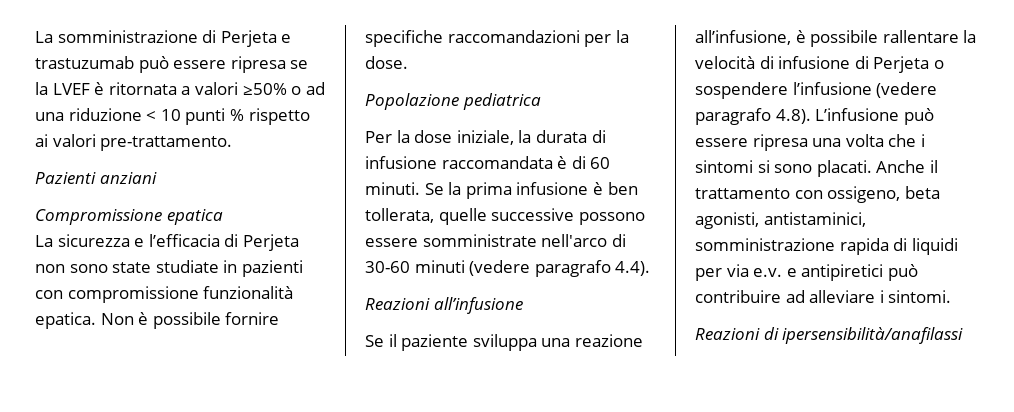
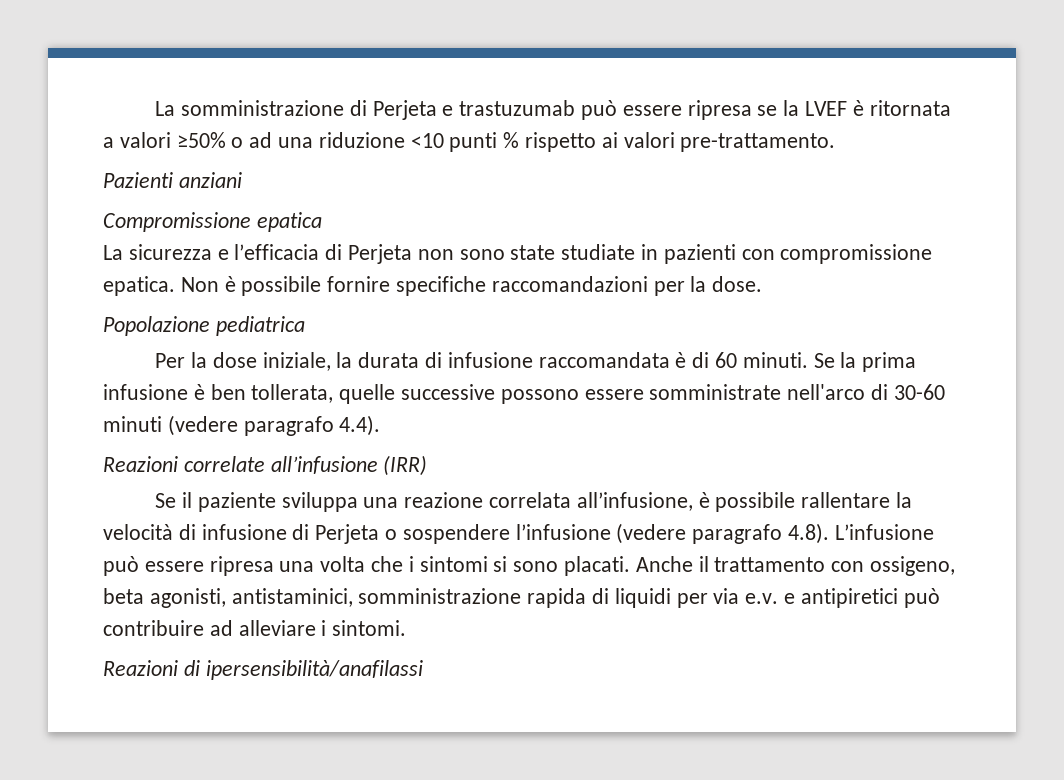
[146,109,181,121] < 10 -> [410,133,444,148] <10
[203,286,294,299] funzionalità -> (933, 254) none
(430, 304) none -> [183,456,265,472] correlate
(523, 305) none -> [383,455,428,476] (IRR)
(643, 340) none -> [489,492,572,508] correlata

